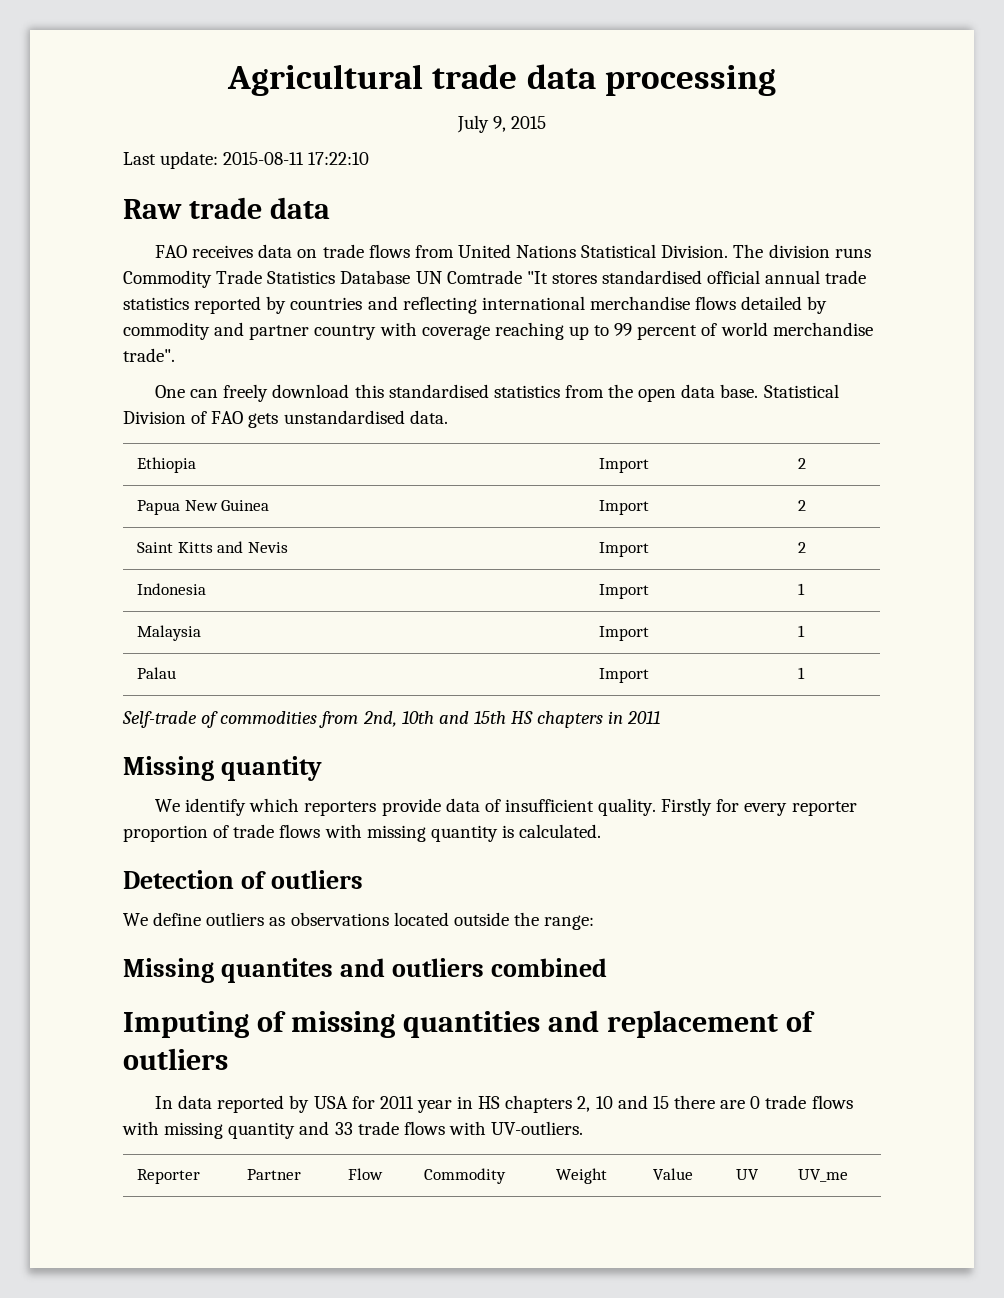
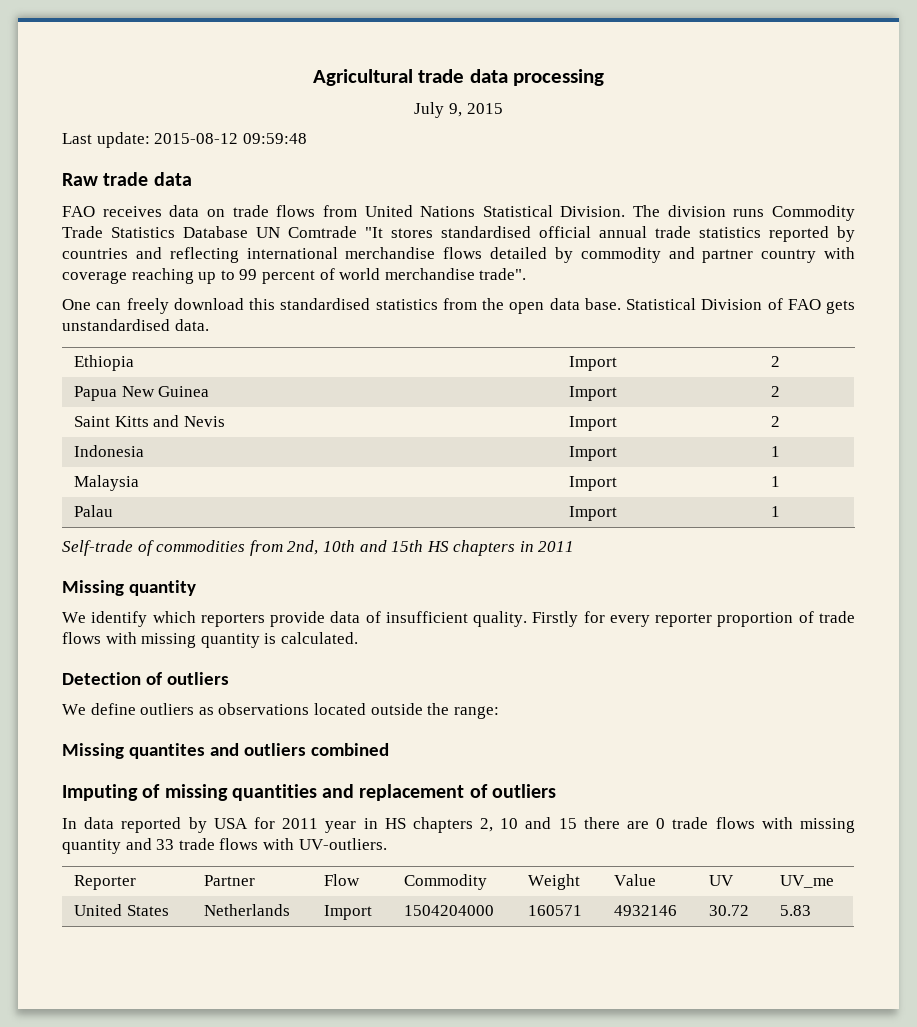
[223,152,370,165] 2015-08-11 17:22:10 -> [154,133,307,144] 2015-08-12 09:59:48
(849, 1175) none -> [74,904,169,916] [204,904,291,916] [324,905,373,920] [404,905,495,916] [528,905,583,916] [614,905,678,916] [709,905,750,916] [780,905,812,916] // United States | Netherlands | Import | 1504204000 | 160571 | 4932146 | 30.72 | 5.83

